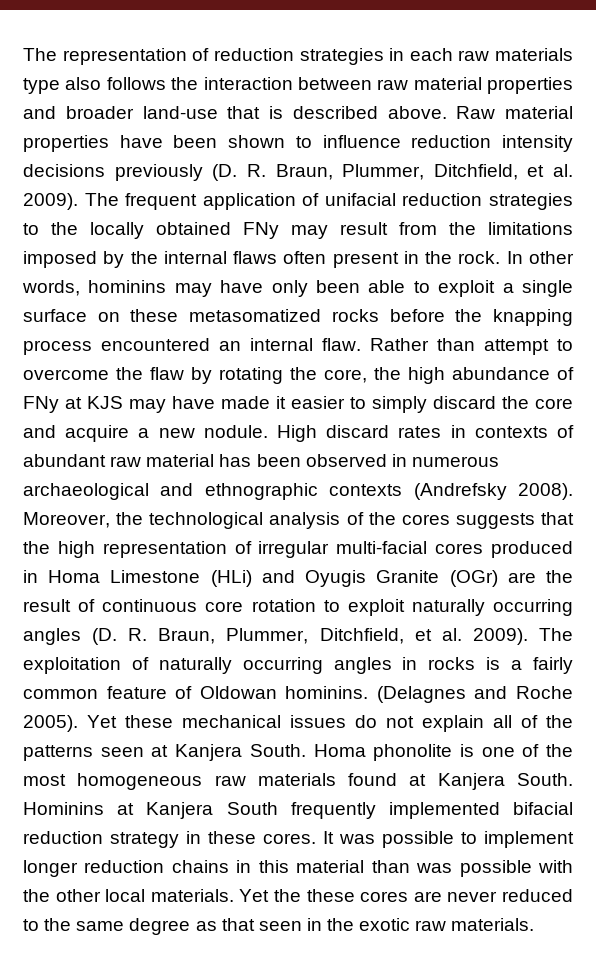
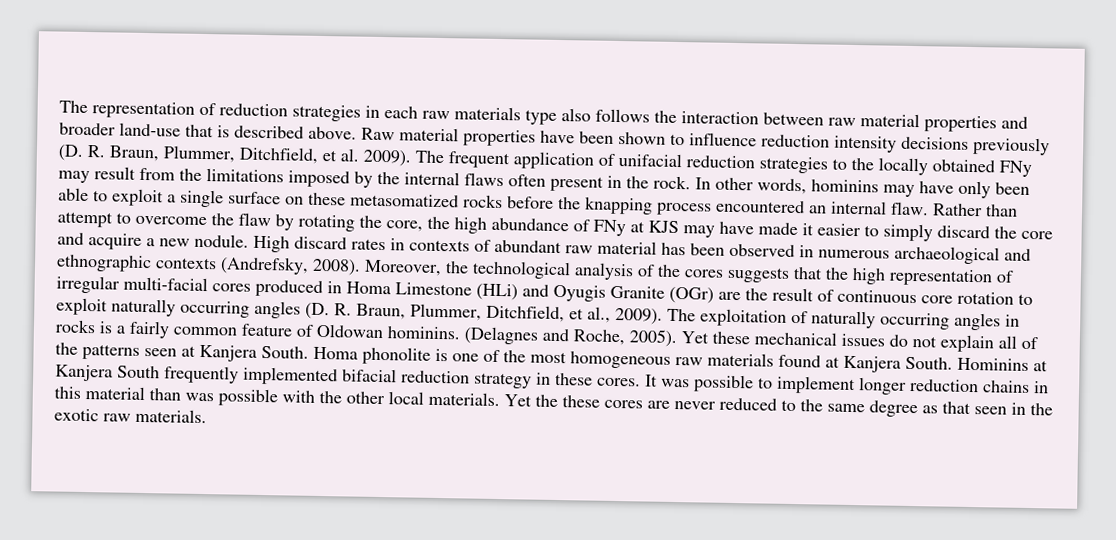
[413,483,507,500] (Andrefsky -> [220,256,309,275] (Andrefsky,
[441,628,462,641] al. -> [587,306,611,323] al.,
[516,686,573,699] Roche -> [573,329,625,346] Roche,

